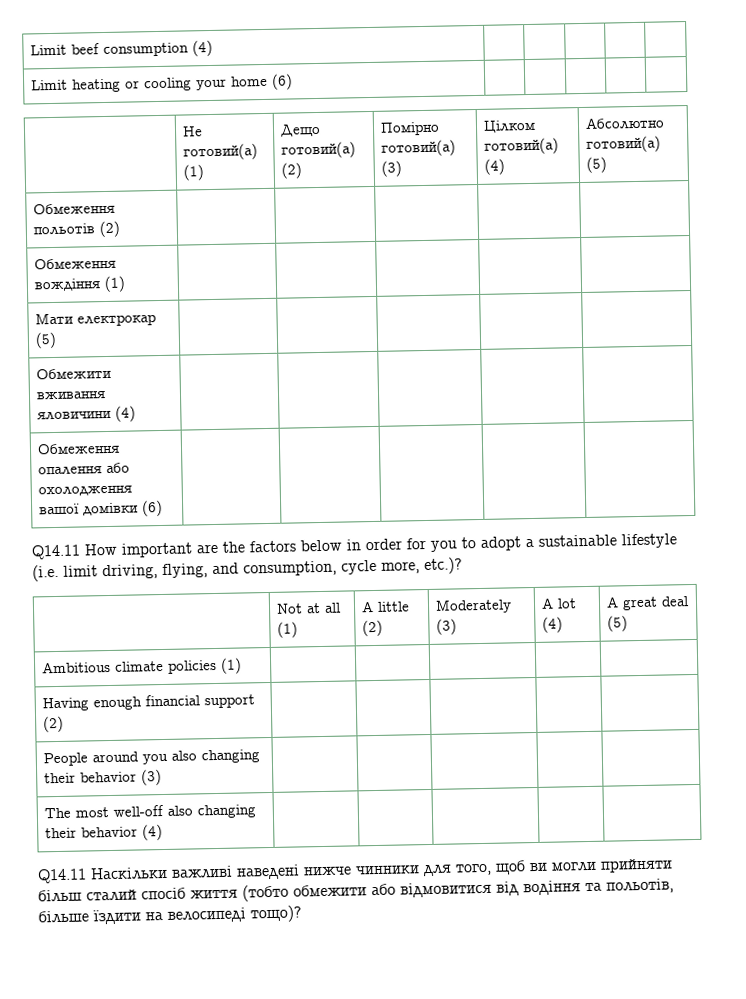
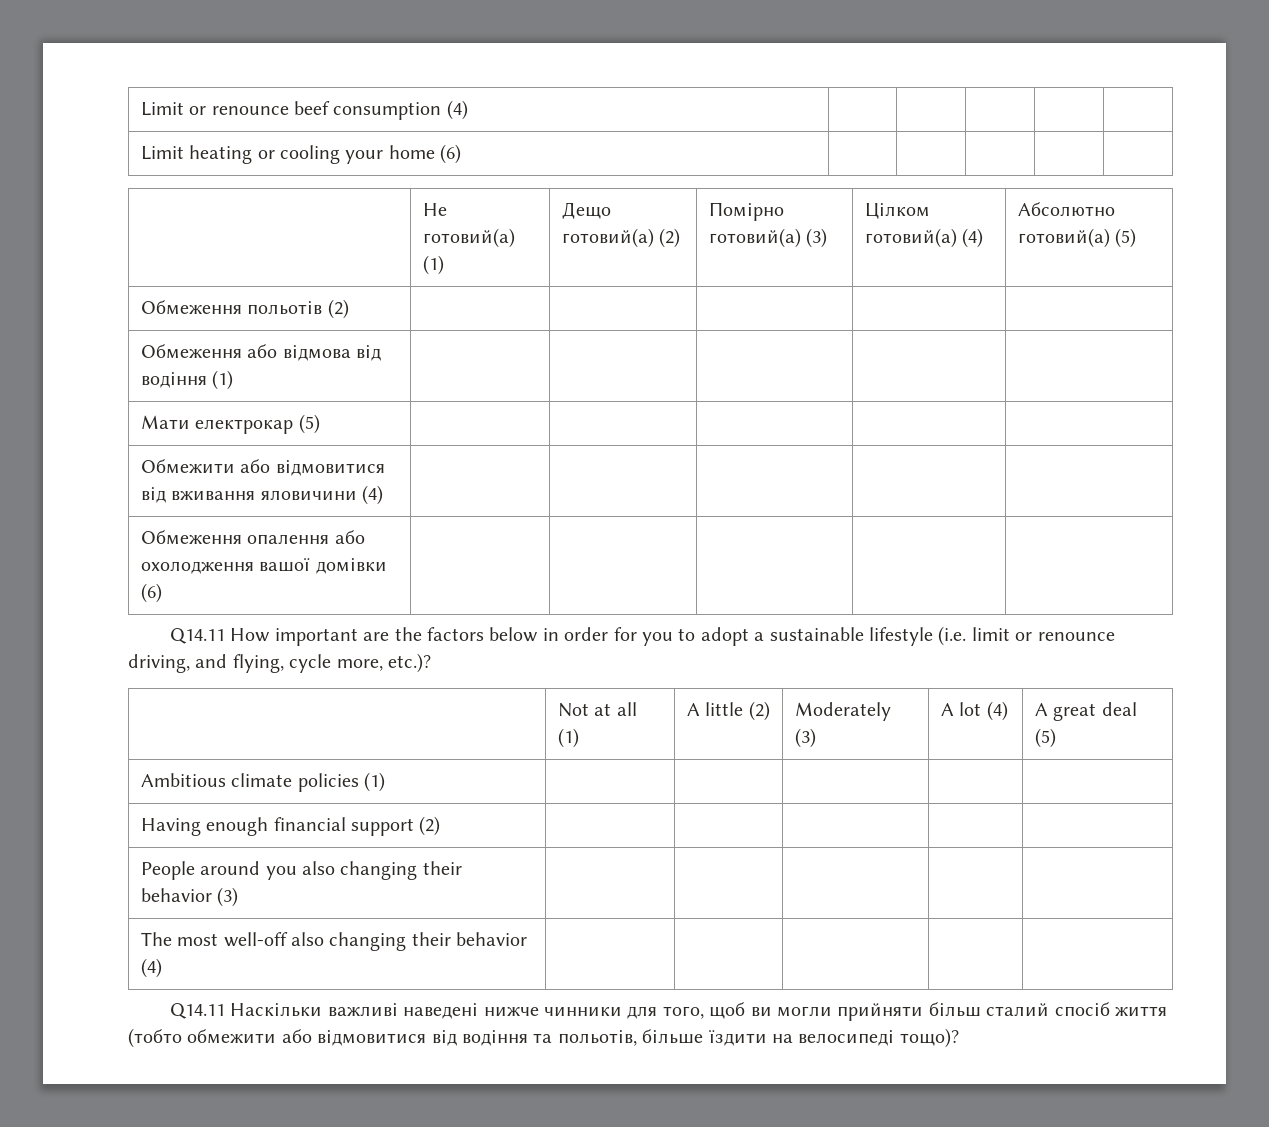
[30,44,68,56] Limit -> [140,102,289,116] Limit or renounce
[34,278,102,292] вождіння -> [247,344,381,361] [140,372,207,388] або відмова від водіння
(113, 373) none -> [240,459,385,476] [140,487,166,503] або відмовитися від
[102,560,337,580] driving, flying, and consumption, -> [1015,632,1115,641] [128,654,284,673] or renounce driving, and flying,

